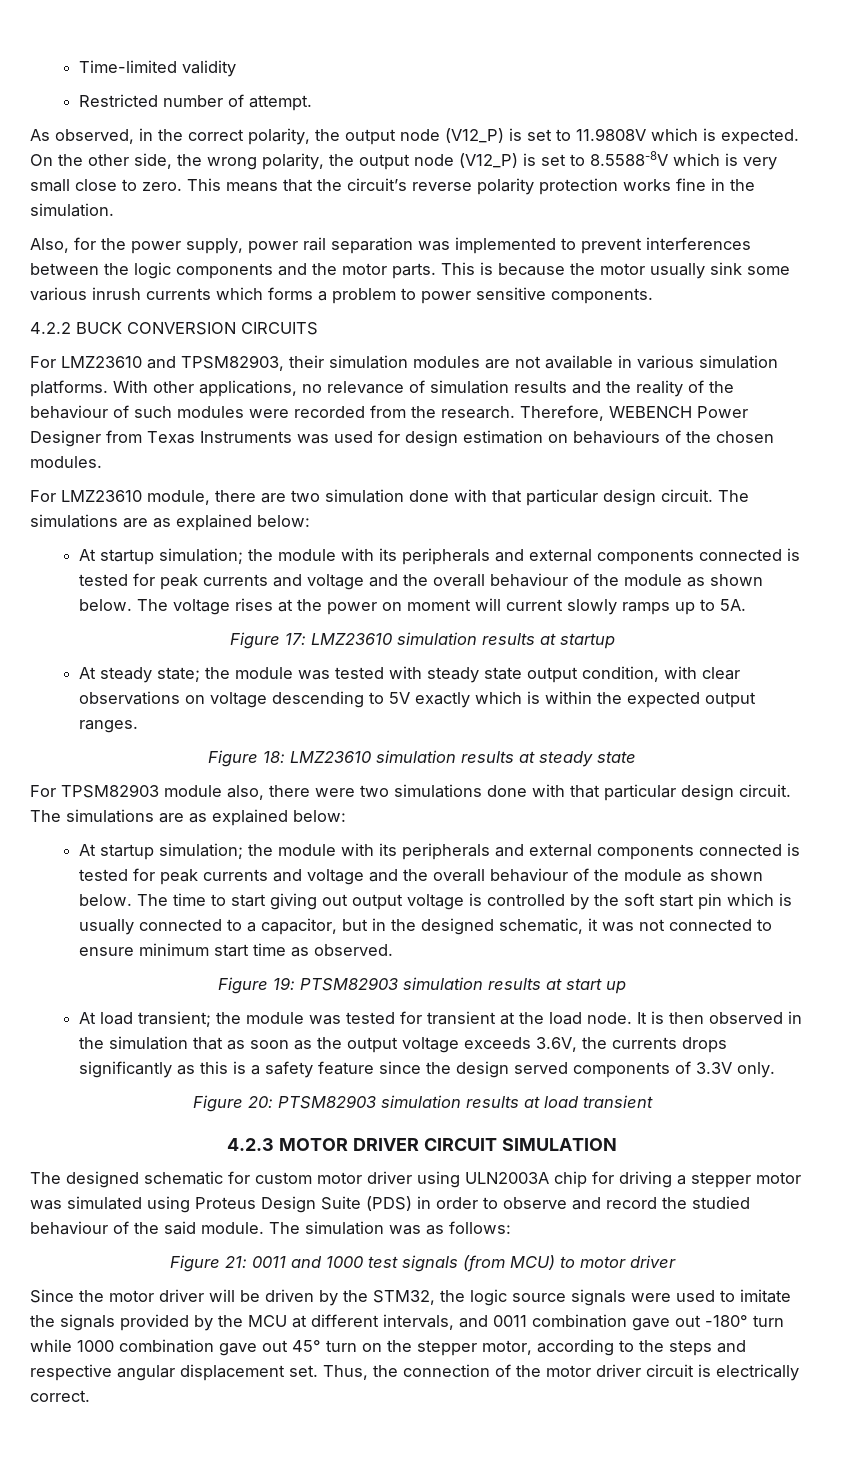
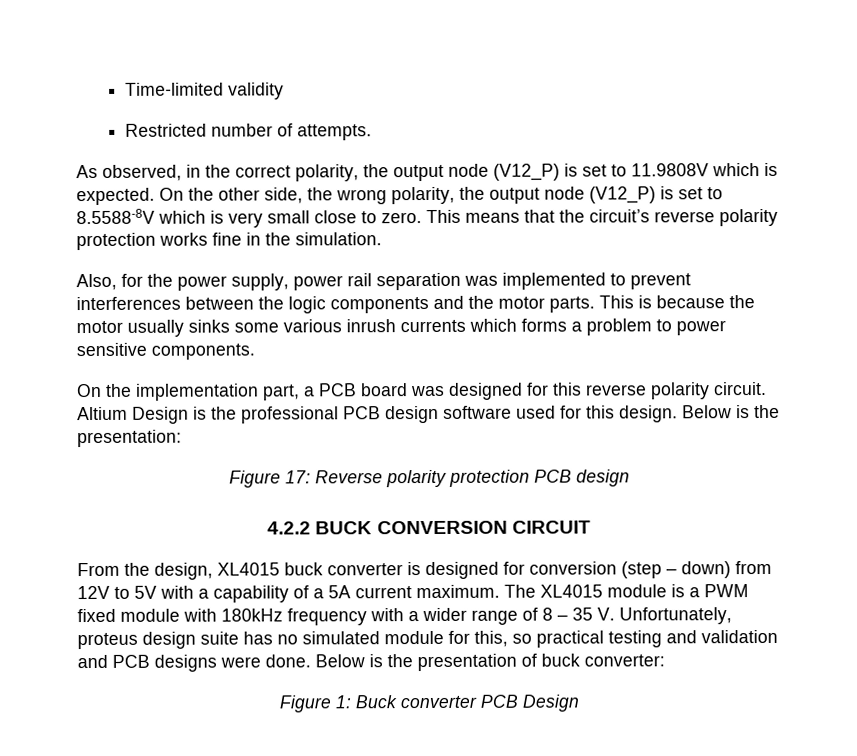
[248,95,312,111] attempt. -> [296,124,372,141] attempts.
[710,262,742,275] sink -> [188,319,230,333] sinks
[30,322,318,335] [30,355,778,371] [30,380,734,397] [30,405,748,421] [30,430,774,447] [30,456,102,468] [30,489,749,506] [30,514,310,531] [78,548,800,565] [78,573,763,590] [78,598,746,615] [229,632,615,649] [78,666,740,683] [78,691,756,708] [78,720,138,733] [208,750,636,767] [30,784,791,801] [30,809,346,826] [78,843,800,860] [78,868,763,885] [78,893,792,910] [78,918,772,935] [78,943,393,957] [218,977,626,994] [78,1011,802,1027] [78,1036,727,1053] [78,1061,775,1078] [192,1095,653,1112] [227,1138,617,1151] [30,1171,801,1188] [30,1196,750,1213] [30,1221,511,1235] [169,1255,676,1272] [30,1289,791,1306] [30,1314,784,1331] [30,1339,746,1356] [30,1364,799,1381] [30,1390,90,1402] 4.2.2 BUCK CONVERSION CIRCUITS // For LMZ23610 and TPSM82903, their simulation modules are not available in various simulation platforms. With other applications, no relevance of simulation results and the reality of the behaviour of such modules were recorded from the research. Therefore, WEBENCH Power Designer from Texas Instruments was used for design estimation on behaviours of the chosen modules. // For LMZ23610 module, there are two simulation done with that particular design circuit. The simulations are as explained below: // At startup simulation; the module with its peripherals and external components connected is tested for peak currents and voltage and the overall behaviour of the module as shown below. The voltage rises at the power on moment will current slowly ramps up to 5A. // Figure 17: LMZ23610 simulation results at startup // At steady state; the module was tested with steady state output condition, with clear observations on voltage descending to 5V exactly which is within the expected output ranges. // Figure 18: LMZ23610 simulation results at steady state // For TPSM82903 module also, there were two simulations done with that particular design circuit. The simulations are as explained below: // At startup simulation; the module with its peripherals and external components connected is tested for peak currents and voltage and the overall behaviour of the module as shown below. The time to start giving out output voltage is controlled by the soft start pin which is usually connected to a capacitor, but in the designed schematic, it was not connected to ensure minimum start time as observed. // Figure 19: PTSM82903 simulation results at start up // At load transient; the module was tested for transient at the load node. It is then observed in the simulation that as soon as the output voltage exceeds 3.6V, the currents drops significantly as this is a safety feature since the design served components of 3.3V only. // Figure 20: PTSM82903 simulation results at load transient // 4.2.3 MOTOR DRIVER CIRCUIT SIMULATION // The designed schematic for custom motor driver using ULN2003A chip for driving a stepper motor was simulated using Proteus Design Suite (PDS) in order to observe and record the studied behaviour of the said module. The simulation was as follows: // Figure 21: 0011 and 1000 test signals (from MCU) to motor driver // Since the motor driver will be driven by the STM32, the logic source signals were used to imitate the signals provided by the MCU at different intervals, and 0011 combination gave out -180° turn while 1000 combination gave out 45° turn on the stepper motor, according to the steps and respective angular displacement set. Thus, the connection of the motor driver circuit is electrically correct. -> [77,381,767,401] [77,404,780,424] [77,429,182,448] [228,469,630,488] [267,520,591,535] [77,560,772,580] [77,584,749,603] [77,607,732,626] [77,629,778,650] [77,653,665,672] [279,694,579,713] On the implementation part, a PCB board was designed for this reverse polarity circuit. Altium Design is the professional PCB design software used for this design. Below is the presentation: // Figure 17: Reverse polarity protection PCB design // 4.2.2 BUCK CONVERSION CIRCUIT // From the design, XL4015 buck converter is designed for conversion (step – down) from 12V to 5V with a capability of a 5A current maximum. The XL4015 module is a PWM fixed module with 180kHz frequency with a wider range of 8 – 35 V. Unfortunately, proteus design suite has no simulated module for this, so practical testing and validation and PCB designs were done. Below is the presentation of buck converter: // Figure 1: Buck converter PCB Design

